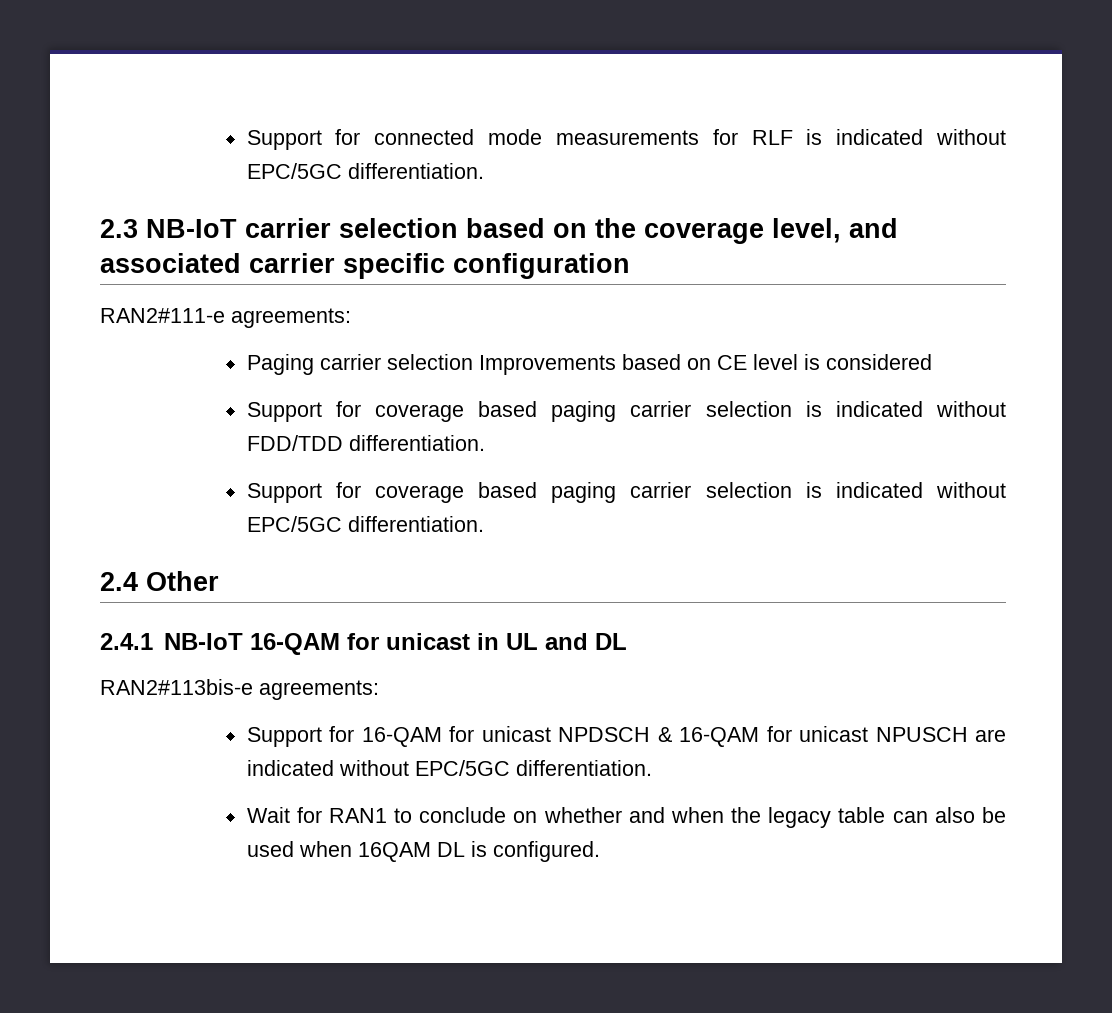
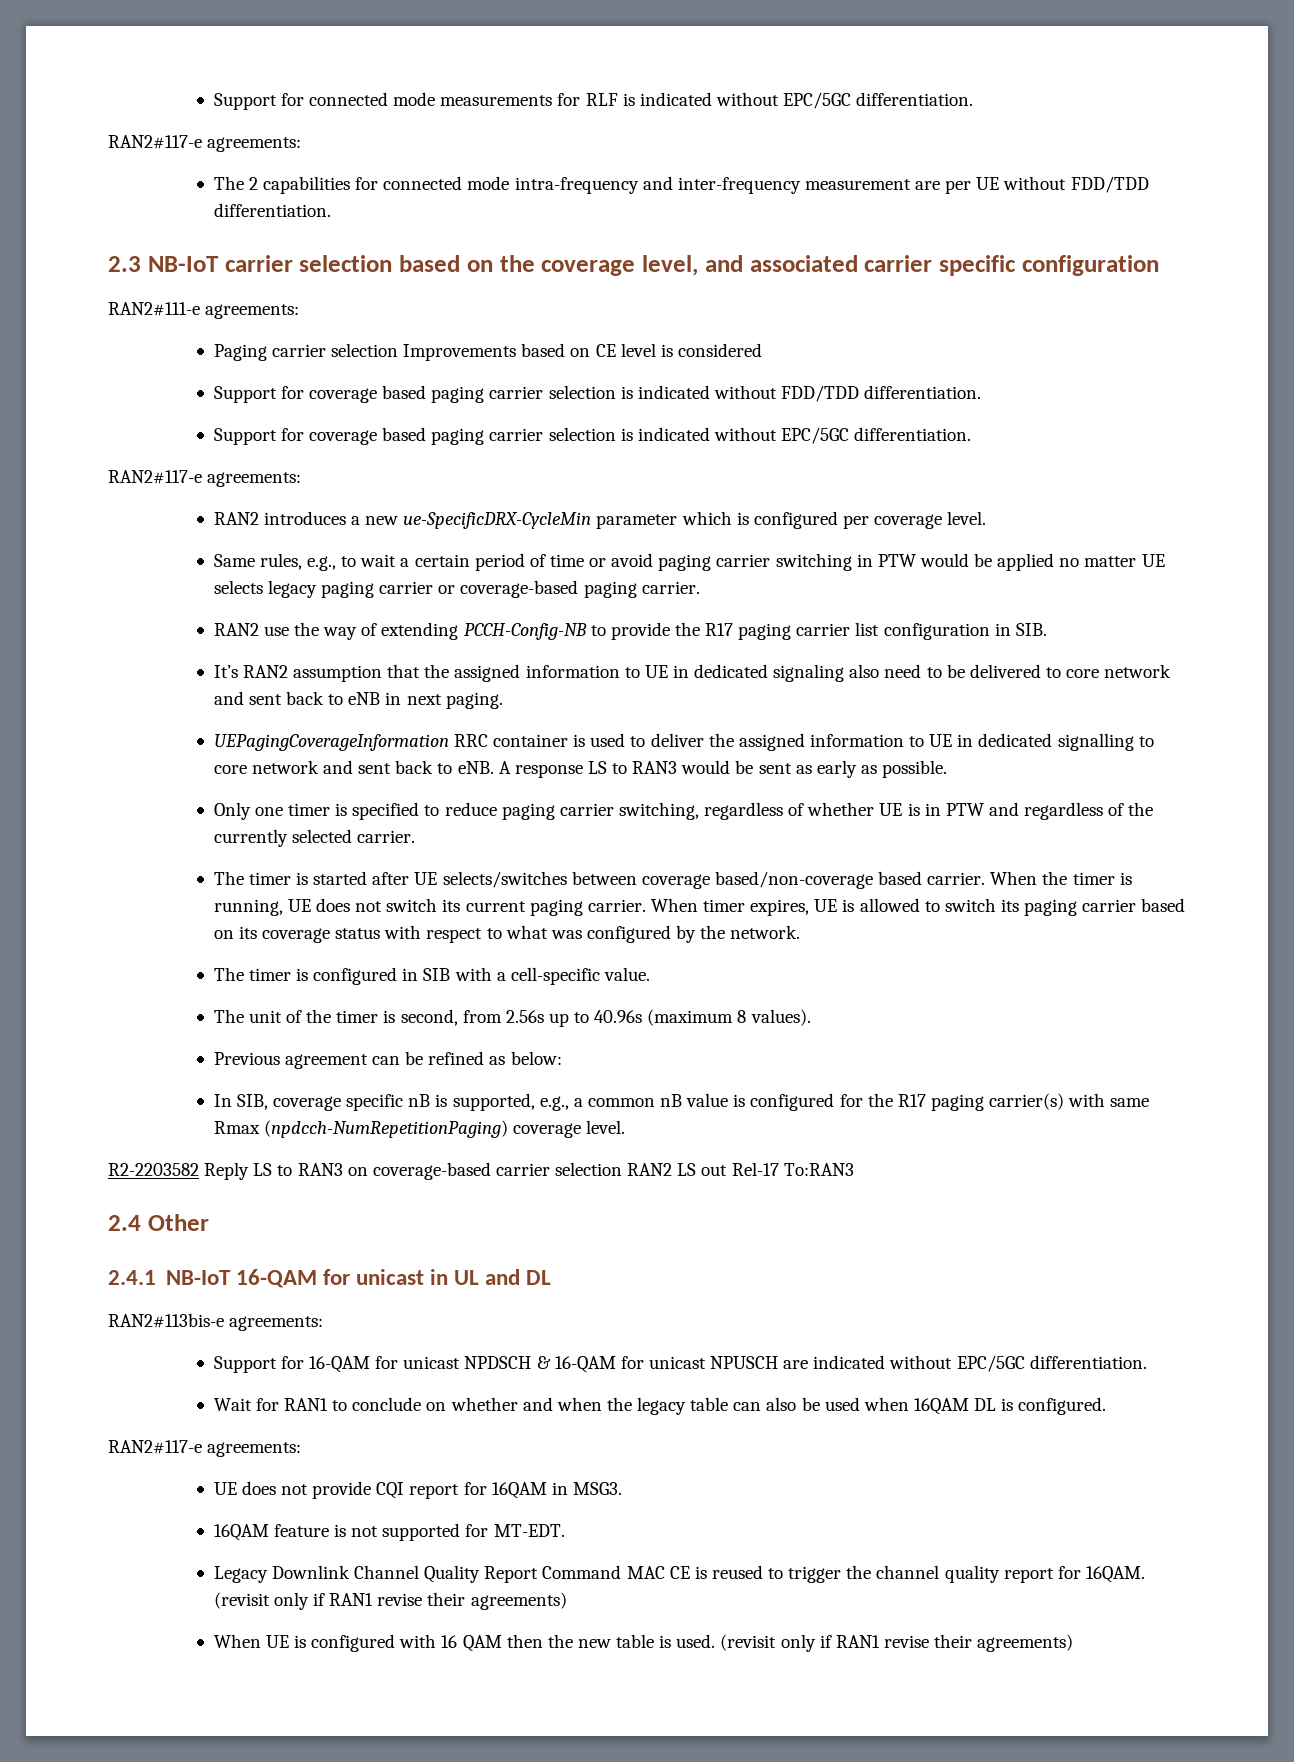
(484, 171) none -> [108,135,302,152] [213,176,1149,194] [213,203,331,217] // RAN2#117-e agreements: // The 2 capabilities for connected mode intra-frequency and inter-frequency measurement are per UE without FDD/TDD differentiation.
(484, 524) none -> [108,470,302,487] [213,511,987,529] [213,553,1165,571] [213,580,700,598] [213,622,1047,640] [213,664,1172,682] [213,691,503,709] [213,733,1154,751] [213,760,948,778] [213,802,1154,820] [213,829,416,847] [213,871,1132,889] [213,898,1186,916] [213,925,801,943] [213,967,650,985] [213,1009,811,1027] [213,1051,562,1069] [213,1093,1150,1111] [213,1120,626,1138] [108,1162,854,1180] // RAN2#117-e agreements: // RAN2 introduces a new ue-SpecificDRX-CycleMin parameter which is configured per coverage level. // Same rules, e.g., to wait a certain period of time or avoid paging carrier switching in PTW would be applied no matter UE selects legacy paging carrier or coverage-based paging carrier. // RAN2 use the way of extending PCCH-Config-NB to provide the R17 paging carrier list configuration in SIB. // It’s RAN2 assumption that the assigned information to UE in dedicated signaling also need to be delivered to core network and sent back to eNB in next paging. // UEPagingCoverageInformation RRC container is used to deliver the assigned information to UE in dedicated signalling to core network and sent back to eNB. A response LS to RAN3 would be sent as early as possible. // Only one timer is specified to reduce paging carrier switching, regardless of whether UE is in PTW and regardless of the currently selected carrier. // The timer is started after UE selects/switches between coverage based/non-coverage based carrier. When the timer is running, UE does not switch its current paging carrier. When timer expires, UE is allowed to switch its paging carrier based on its coverage status with respect to what was configured by the network. // The timer is configured in SIB with a cell-specific value. // The unit of the timer is second, from 2.56s up to 40.96s (maximum 8 values). // Previous agreement can be refined as below: // In SIB, coverage specific nB is supported, e.g., a common nB value is configured for the R17 paging carrier(s) with same Rmax (npdcch-NumRepetitionPaging) coverage level. // R2-2203582 Reply LS to RAN3 on coverage-based carrier selection RAN2 LS out Rel-17 To:RAN3
(600, 851) none -> [108,1440,302,1457] [213,1481,622,1499] [213,1523,565,1541] [213,1565,1145,1583] [213,1592,567,1610] [213,1634,1074,1652] // RAN2#117-e agreements: // UE does not provide CQI report for 16QAM in MSG3. // 16QAM feature is not supported for MT-EDT. // Legacy Downlink Channel Quality Report Command MAC CE is reused to trigger the channel quality report for 16QAM. (revisit only if RAN1 revise their agreements) // When UE is configured with 16 QAM then the new table is used. (revisit only if RAN1 revise their agreements)

